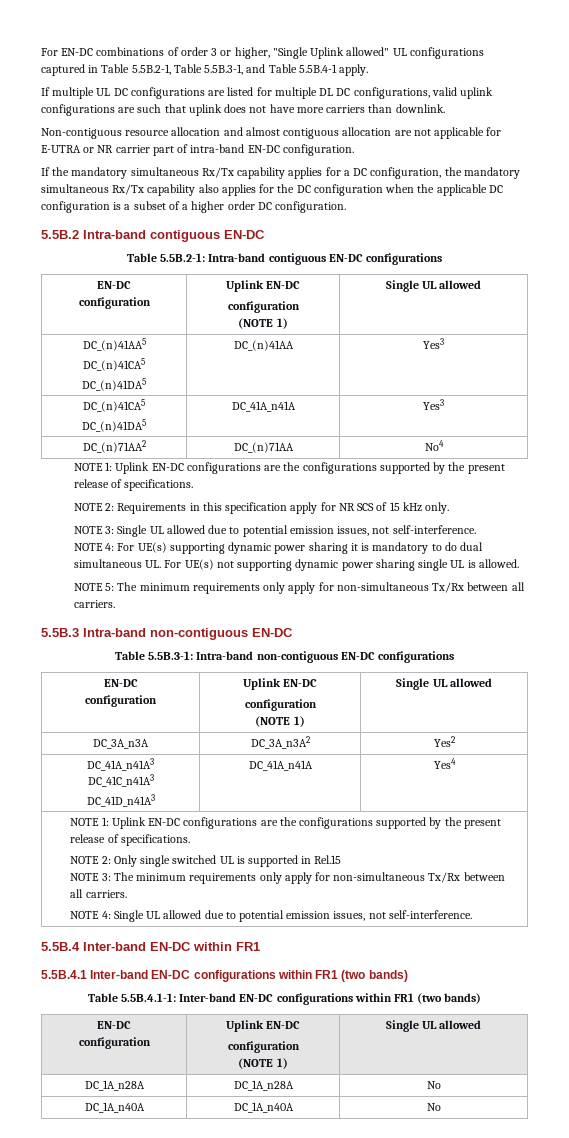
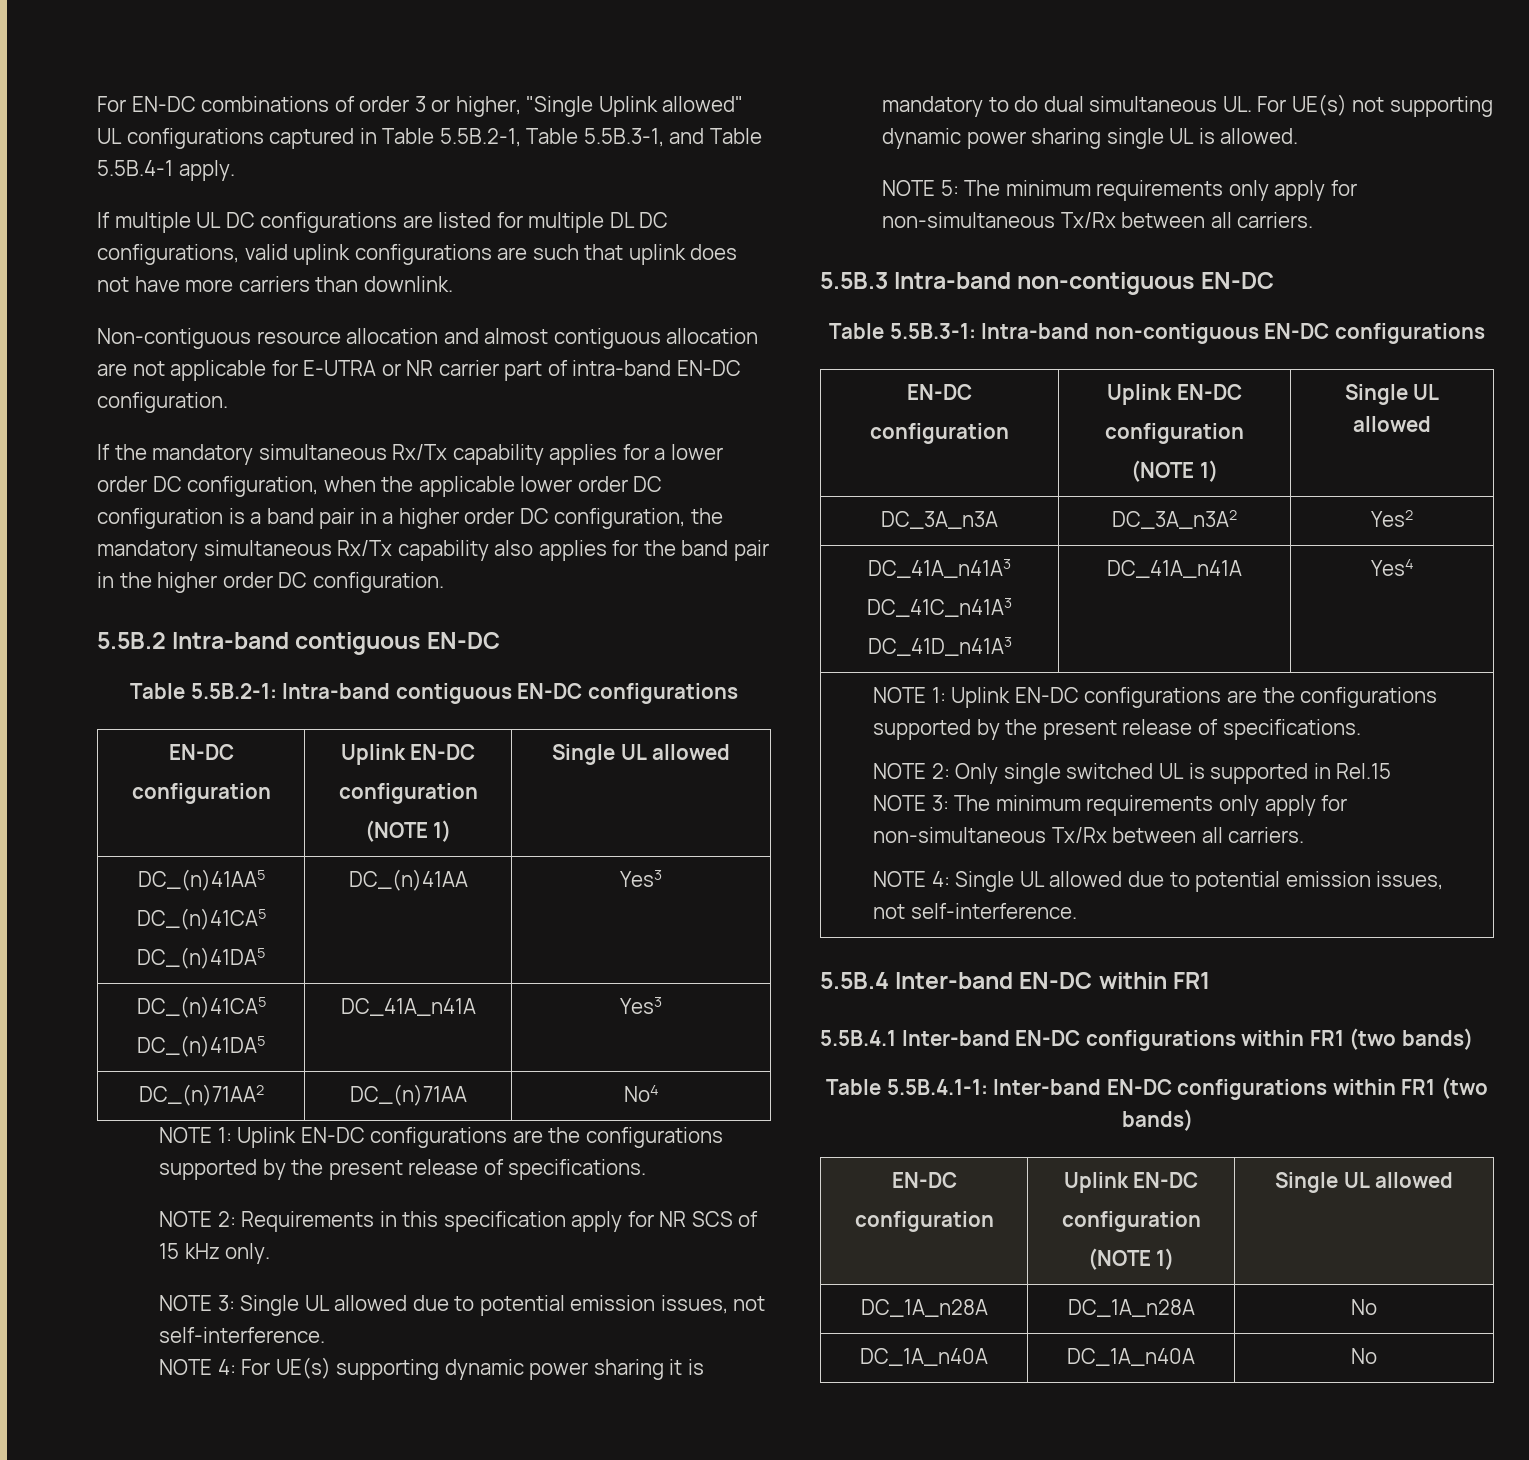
(350, 173) none -> [670,444,723,460] [97,476,663,497] [97,508,515,529] lower order DC configuration, when the applicable lower order DC configuration is a band pair in a higher order
[296,184,503,196] [41,201,189,213] DC configuration when the applicable DC configuration is a subset of a -> [681,540,769,561] [97,572,152,588] band pair in the

